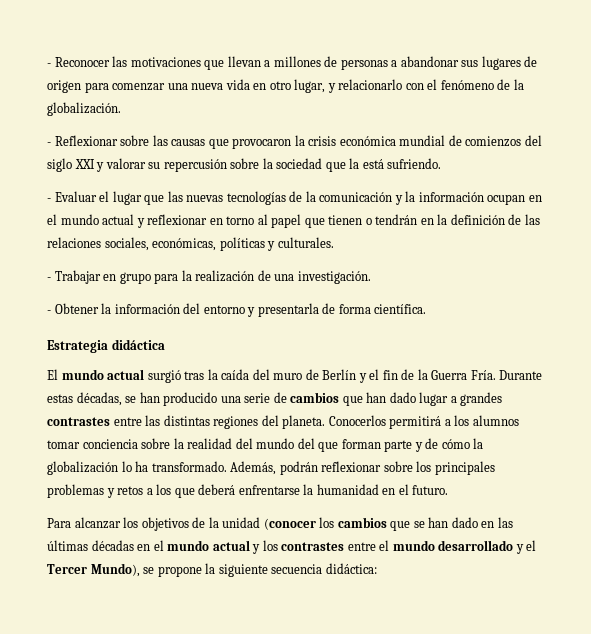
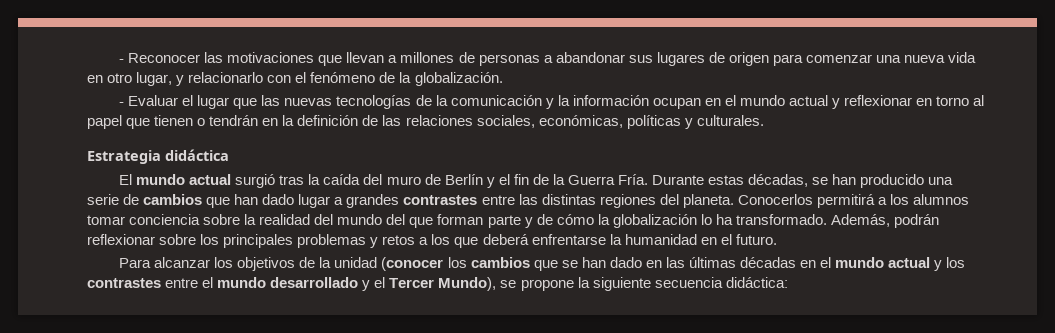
[47,135,542,149] [47,158,442,172] // - Reflexionar sobre las causas que provocaron la crisis económica mundial de comienzos del siglo XXI y valorar su repercusión sobre la sociedad que la está sufriendo. -> (503, 79) none
[47,270,371,284] [47,303,427,317] // - Trabajar en grupo para la realización de una investigación. // - Obtener la información del entorno y presentarla de forma científica. -> (764, 120) none

